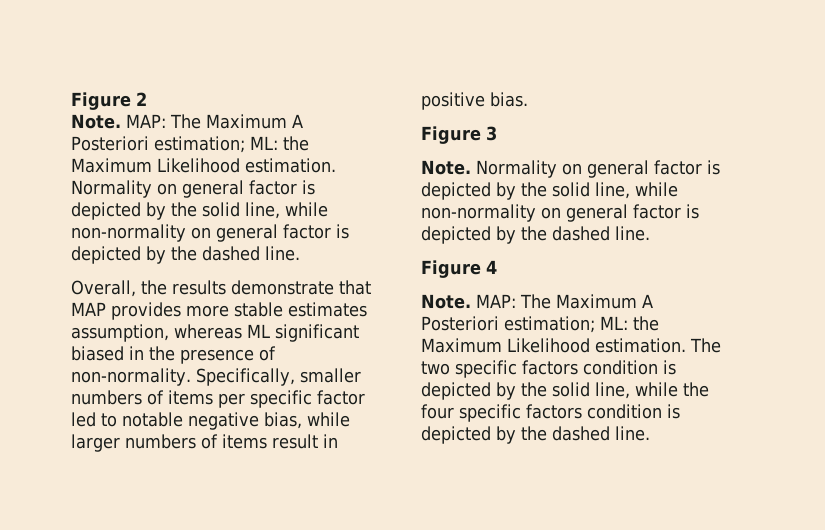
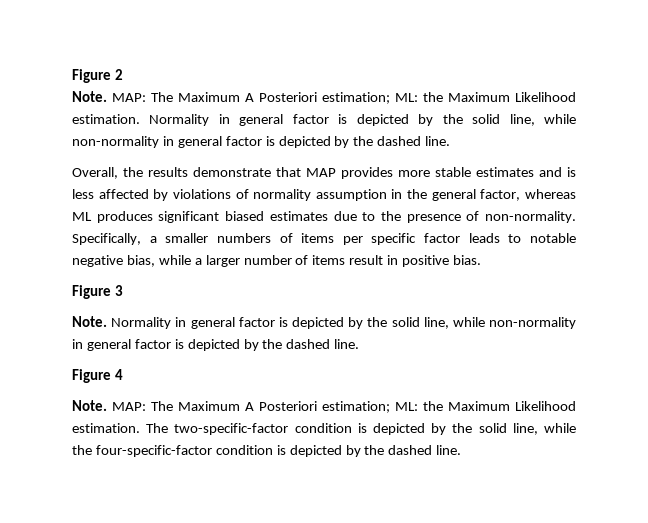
[157,183,177,195] on -> [218,114,230,124] in
[191,227,211,239] on -> [162,136,174,146] in
[71,324,169,342] assumption, -> [539,167,576,177] [72,189,521,201] and is less affected by violations of normality assumption in the general factor,
(270, 331) none -> [96,211,153,223] produces
[129,346,144,360] in -> [269,211,376,221] estimates due to
(295, 377) none -> [149,236,157,243] a
[71,412,96,427] led -> [468,233,500,243] leads
[71,434,196,452] larger numbers -> [194,255,292,267] a larger number
[562,163,582,175] on -> [175,317,187,327] in
[541,207,561,219] on -> [72,339,83,349] in
[421,360,578,378] two specific factors -> [174,423,289,435] two-specific-factor
[421,404,582,422] four specific factors -> [95,445,212,457] four-specific-factor

